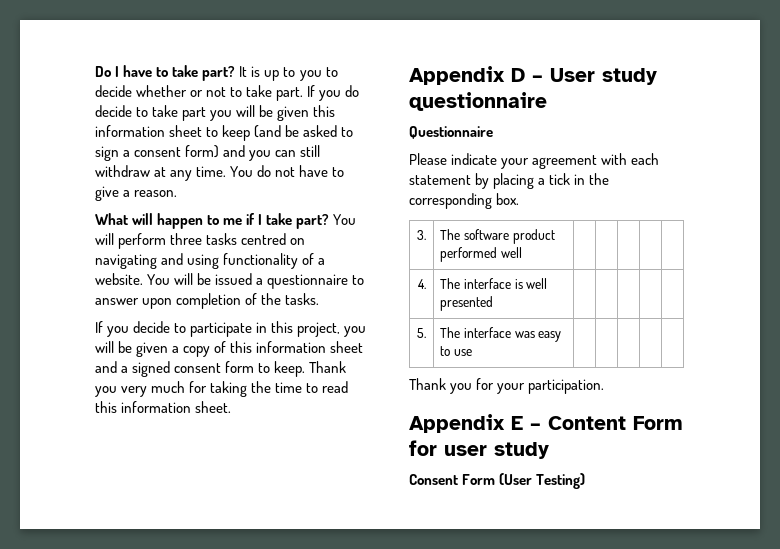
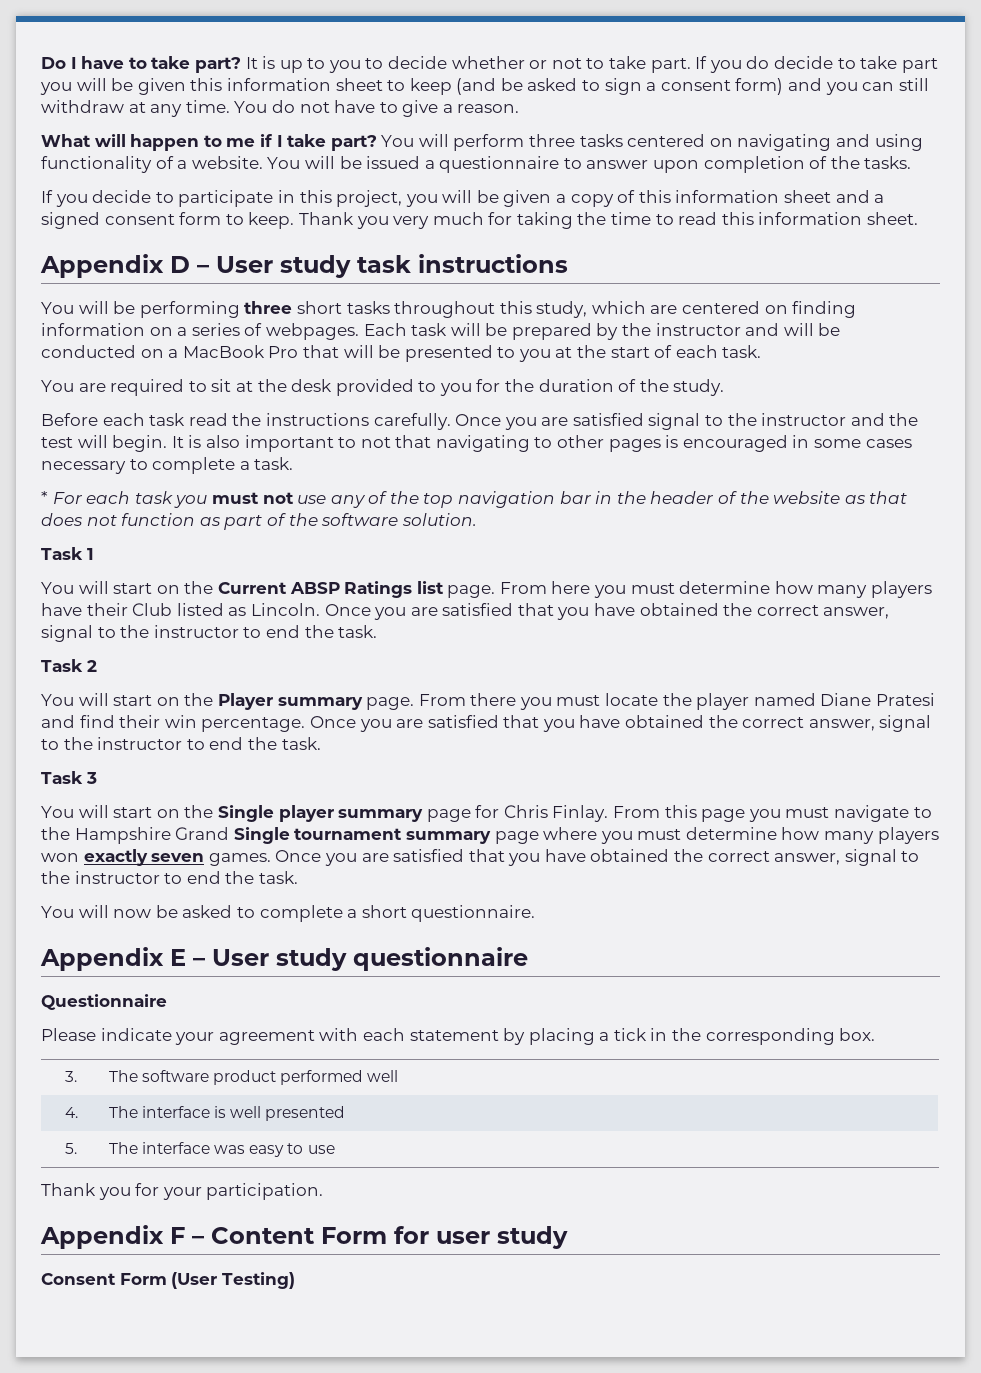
[241,233,287,245] centred -> [627,134,706,147] centered
(657, 76) none -> [357,254,568,273] [41,301,857,318] [41,323,841,340] [41,345,762,362] [41,379,725,396] [41,413,919,430] [41,435,912,452] [41,457,294,474] [41,491,908,508] [41,513,477,530] [41,547,94,560] [41,581,933,598] [41,603,890,620] [41,625,378,642] [41,659,97,672] [41,693,936,710] [41,715,932,732] [41,737,321,750] [41,771,97,784] [41,805,932,822] [41,827,939,844] [41,849,920,866] [41,871,298,884] [41,905,536,922] [40,947,347,971] task instructions // You will be performing three short tasks throughout this study, which are centered on finding information on a series of webpages. Each task will be prepared by the instructor and will be conducted on a MacBook Pro that will be presented to you at the start of each task. // You are required to sit at the desk provided to you for the duration of the study. // Before each task read the instructions carefully. Once you are satisfied signal to the instructor and the test will begin. It is also important to not that navigating to other pages is encouraged in some cases necessary to complete a task. // * For each task you must not use any of the top navigation bar in the header of the website as that does not function as part of the software solution. // Task 1 // You will start on the Current ABSP Ratings list page. From here you must determine how many players have their Club listed as Lincoln. Once you are satisfied that you have obtained the correct answer, signal to the instructor to end the task. // Task 2 // You will start on the Player summary page. From there you must locate the player named Diane Pratesi and find their win percentage. Once you are satisfied that you have obtained the correct answer, signal to the instructor to end the task. // Task 3 // You will start on the Single player summary page for Chris Finlay. From this page you must navigate to the Hampshire Grand Single tournament summary page where you must determine how many players won exactly seven games. Once you are satisfied that you have obtained the correct answer, signal to the instructor to end the task. // You will now be asked to complete a short questionnaire. // Appendix E – User study
[511,416,523,430] E -> [170,1227,185,1244] F

